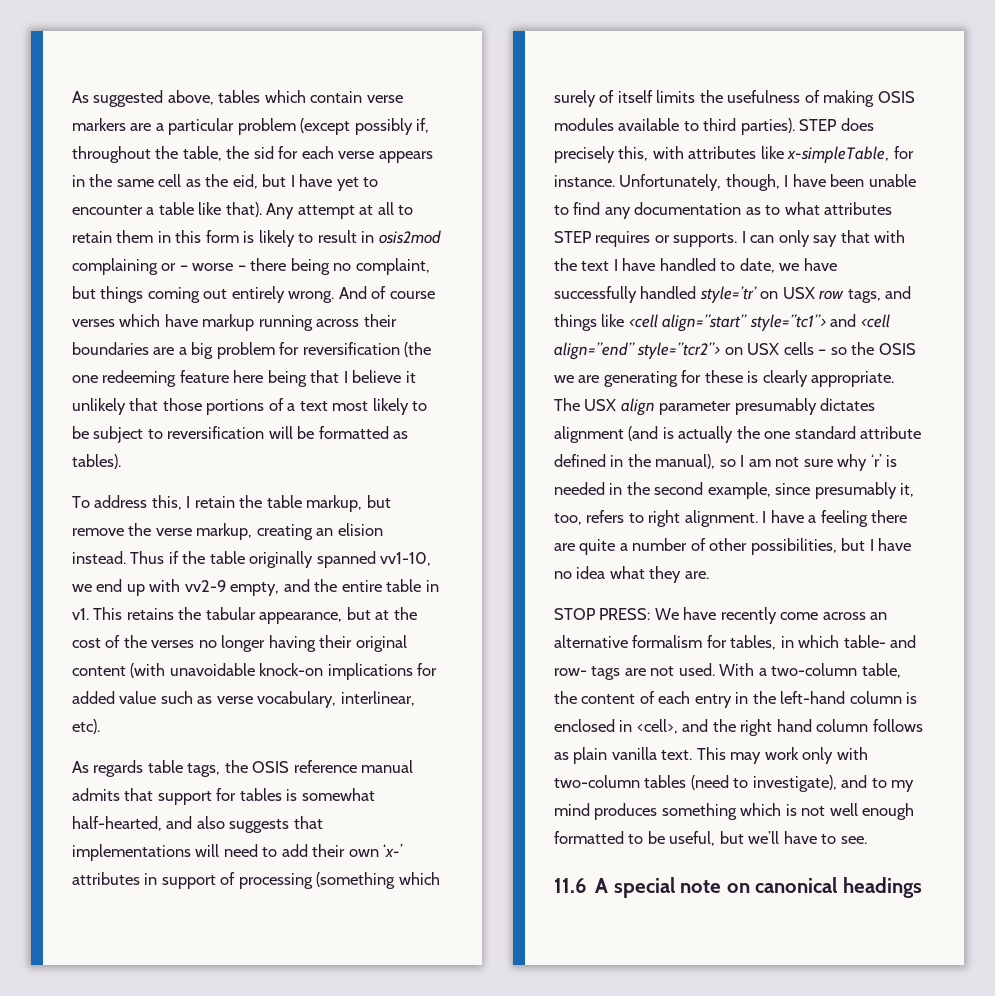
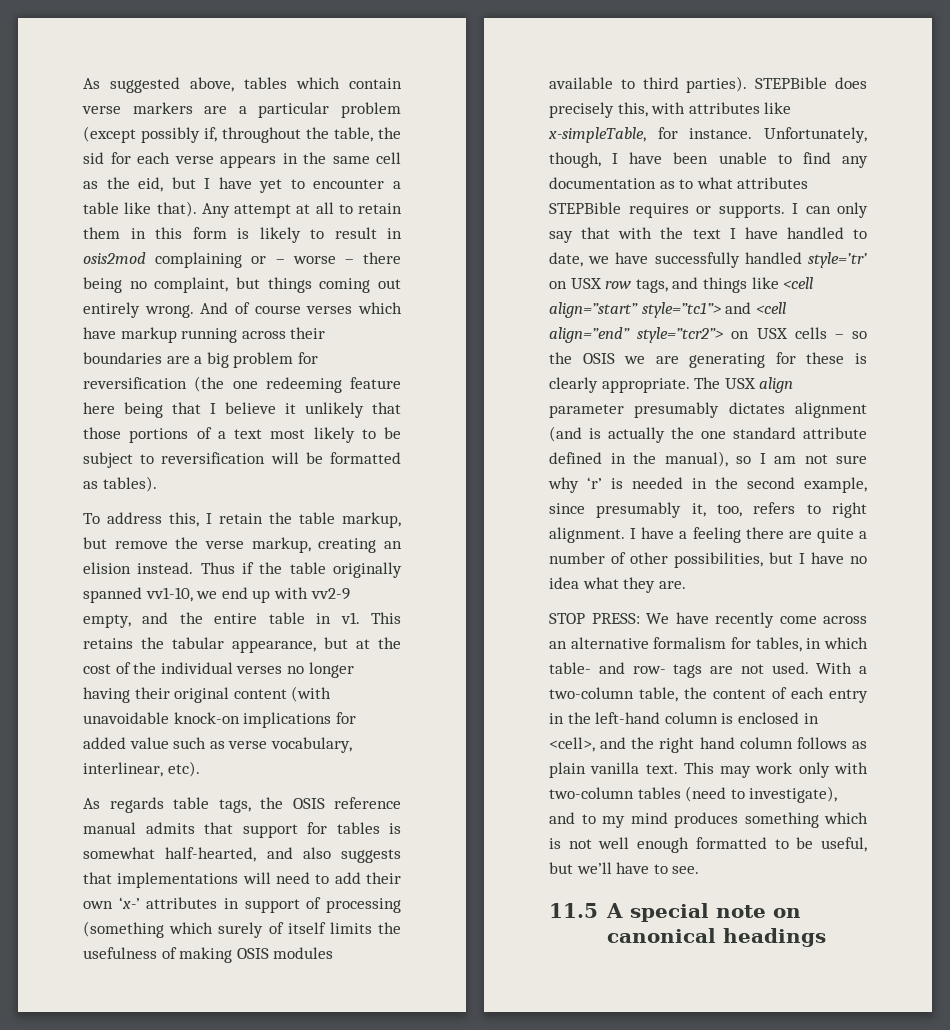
(147, 641) none -> [160,662,233,674] individual
[799,119,838,131] STEP -> [755,77,828,89] STEPBible
[554,231,592,243] STEP -> [549,202,621,214] STEPBible
[554,878,587,893] 11.6 -> [549,903,598,918] 11.5

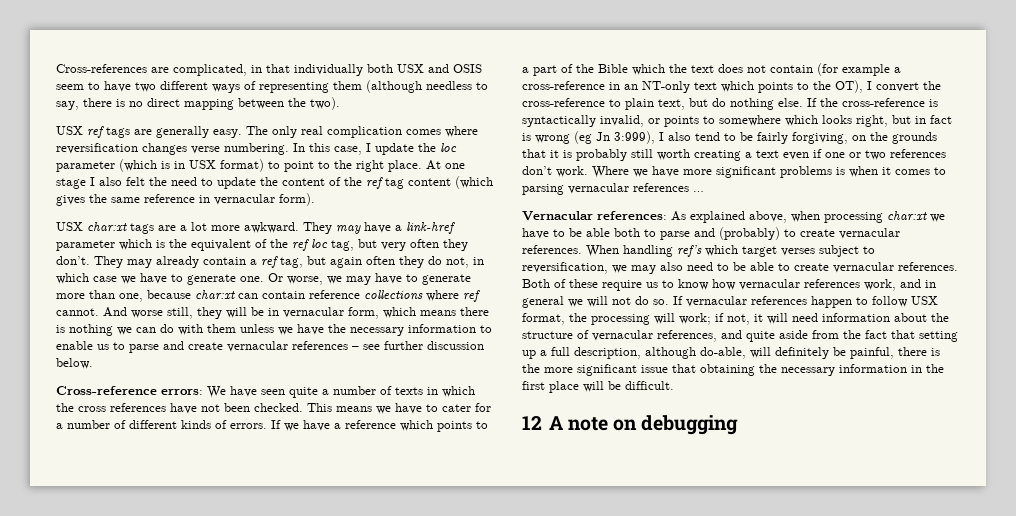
[83,77,402,93] [82,102,401,118] [83,126,401,143] [83,152,401,168] [83,177,401,193] [83,201,402,218] [83,227,402,243] [83,252,401,268] [83,277,401,293] [83,302,402,318] [83,327,326,343] [83,352,318,368] [83,376,401,393] [83,402,401,418] [83,427,401,443] [83,452,401,468] [83,476,157,492] [83,512,401,528] [83,537,402,553] [83,562,402,578] [83,587,350,603] [83,612,401,628] [83,637,401,653] [83,662,354,678] [83,686,332,703] [83,712,356,728] [83,737,352,753] [83,761,200,777] [83,797,401,813] [83,822,401,838] [83,847,401,863] [83,872,401,888] [83,897,401,913] [83,921,401,938] [83,947,334,963] [549,76,867,93] [549,102,792,118] [548,127,867,143] [549,152,868,168] [549,177,809,189] [549,202,868,218] [549,227,867,243] [549,252,867,268] [549,277,814,293] [549,302,786,318] [549,327,867,343] [549,352,867,368] [549,377,794,393] [549,402,867,418] [549,426,867,443] [549,451,867,467] [548,477,867,493] [549,502,867,518] [549,527,867,543] [549,552,867,568] [549,577,686,593] [549,612,867,628] [549,637,868,652] [549,662,867,678] [549,687,868,703] [549,712,819,724] [549,737,867,753] [549,762,868,778] [549,786,838,803] [549,812,868,828] [549,837,867,853] [549,862,700,874] [549,903,801,922] [606,928,826,947] As suggested above, tables which contain verse markers are a particular problem (except possibly if, throughout the table, the sid for each verse appears in the same cell as the eid, but I have yet to encounter a table like that). Any attempt at all to retain them in this form is likely to result in osis2mod complaining or – worse – there being no complaint, but things coming out entirely wrong. And of course verses which have markup running across their boundaries are a big problem for reversification (the one redeeming feature here being that I believe it unlikely that those portions of a text most likely to be subject to reversification will be formatted as tables). // To address this, I retain the table markup, but remove the verse markup, creating an elision instead. Thus if the table originally spanned vv1-10, we end up with vv2-9 empty, and the entire table in v1. This retains the tabular appearance, but at the cost of the individual verses no longer having their original content (with unavoidable knock-on implications for added value such as verse vocabulary, interlinear, etc). // As regards table tags, the OSIS reference manual admits that support for tables is somewhat half-hearted, and also suggests that implementations will need to add their own ‘x-’ attributes in support of processing (something which surely of itself limits the usefulness of making OSIS modules available to third parties). STEPBible does precisely this, with attributes like x-simpleTable, for instance. Unfortunately, though, I have been unable to find any documentation as to what attributes STEPBible requires or supports. I can only say that with the text I have handled to date, we have successfully handled style=’tr’ on USX row tags, and things like <cell align=”start” style=”tc1”> and <cell align=”end” style=”tcr2”> on USX cells – so the OSIS we are generating for these is clearly appropriate. The USX align parameter presumably dictates alignment (and is actually the one standard attribute defined in the manual), so I am not sure why ‘r’ is needed in the second example, since presumably it, too, refers to right alignment. I have a feeling there are quite a number of other possibilities, but I have no idea what they are. // STOP PRESS: We have recently come across an alternative formalism for tables, in which table- and row- tags are not used. With a two-column table, the content of each entry in the left-hand column is enclosed in <cell>, and the right hand column follows as plain vanilla text. This may work only with two-column tables (need to investigate), and to my mind produces something which is not well enough formatted to be useful, but we’ll have to see. // 11.5 A special note on canonical headings -> [56,64,482,76] [56,80,488,93] [56,97,340,110] [56,126,478,138] [56,143,457,155] [56,159,465,172] [56,176,493,189] [56,193,315,206] [56,222,455,234] [56,239,468,251] [56,256,484,268] [56,273,471,285] [56,290,480,302] [56,307,489,319] [56,324,492,336] [56,341,484,353] [56,358,93,369] [56,386,475,398] [56,403,491,414] [56,420,488,432] [522,63,901,76] [522,80,941,93] [522,98,938,110] [522,115,952,127] [522,131,937,144] [522,149,946,161] [522,166,946,178] [522,183,704,195] [522,211,945,223] [522,227,900,240] [522,245,875,257] [522,262,958,274] [522,279,936,291] [522,296,938,308] [522,313,949,325] [522,330,958,342] [522,347,940,359] [522,364,944,376] [522,381,674,393] [522,415,739,435] Cross-references are complicated, in that individually both USX and OSIS seem to have two different ways of representing them (although needless to say, there is no direct mapping between the two). // USX ref tags are generally easy. The only real complication comes where reversification changes verse numbering. In this case, I update the loc parameter (which is in USX format) to point to the right place. At one stage I also felt the need to update the content of the ref tag content (which gives the same reference in vernacular form). // USX char:xt tags are a lot more awkward. They may have a link-href parameter which is the equivalent of the ref loc tag, but very often they don’t. They may already contain a ref tag, but again often they do not, in which case we have to generate one. Or worse, we may have to generate more than one, because char:xt can contain reference collections where ref cannot. And worse still, they will be in vernacular form, which means there is nothing we can do with them unless we have the necessary information to enable us to parse and create vernacular references – see further discussion below. // Cross-reference errors: We have seen quite a number of texts in which the cross references have not been checked. This means we have to cater for a number of different kinds of errors. If we have a reference which points to a part of the Bible which the text does not contain (for example a cross-reference in an NT-only text which points to the OT), I convert the cross-reference to plain text, but do nothing else. If the cross-reference is syntactically invalid, or points to somewhere which looks right, but in fact is wrong (eg Jn 3:999), I also tend to be fairly forgiving, on the grounds that it is probably still worth creating a text even if one or two references don’t work. Where we have more significant problems is when it comes to parsing vernacular references … // Vernacular references: As explained above, when processing char:xt we have to be able both to parse and (probably) to create vernacular references. When handling ref’s which target verses subject to reversification, we may also need to be able to create vernacular references. Both of these require us to know how vernacular references work, and in general we will not do so. If vernacular references happen to follow USX format, the processing will work; if not, it will need information about the structure of vernacular references, and quite aside from the fact that setting up a full description, although do-able, will definitely be painful, there is the more significant issue that obtaining the necessary information in the first place will be difficult. // 12 A note on debugging

